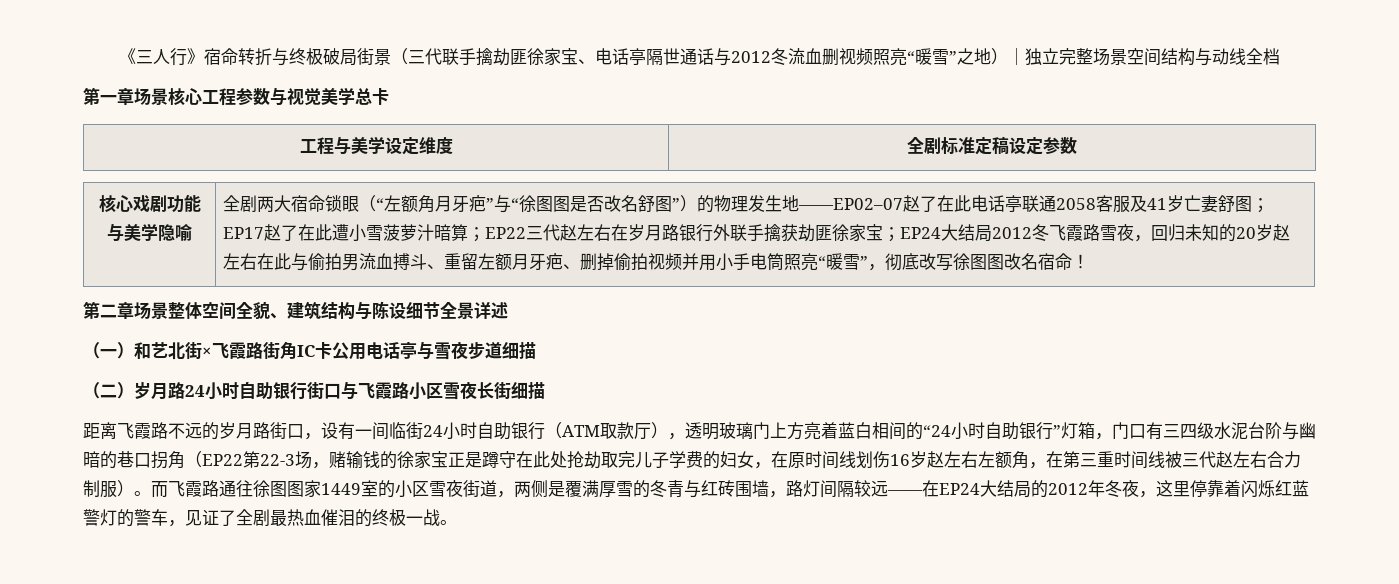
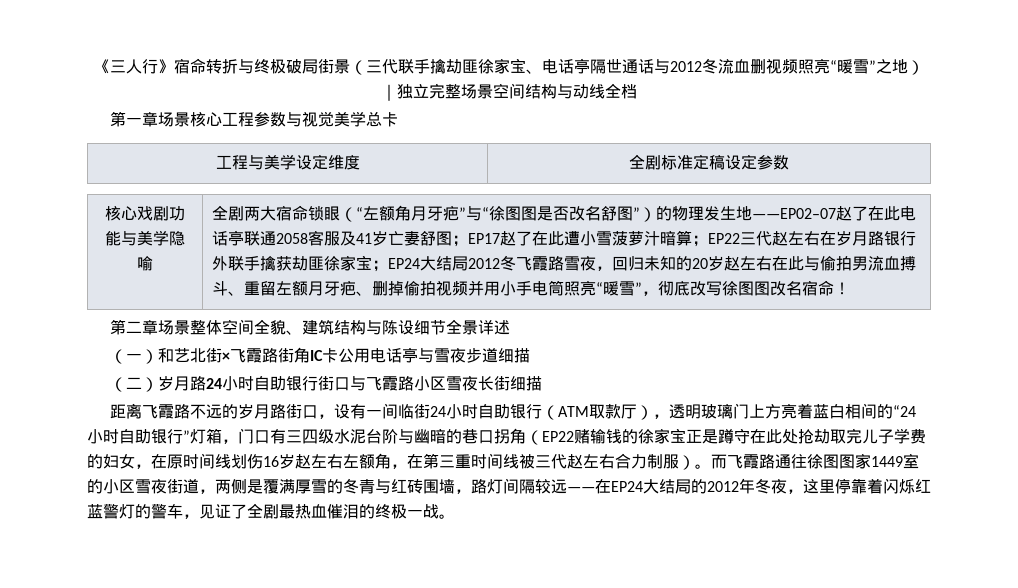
[243,451,329,469] 第22-3场， -> (574, 436) none

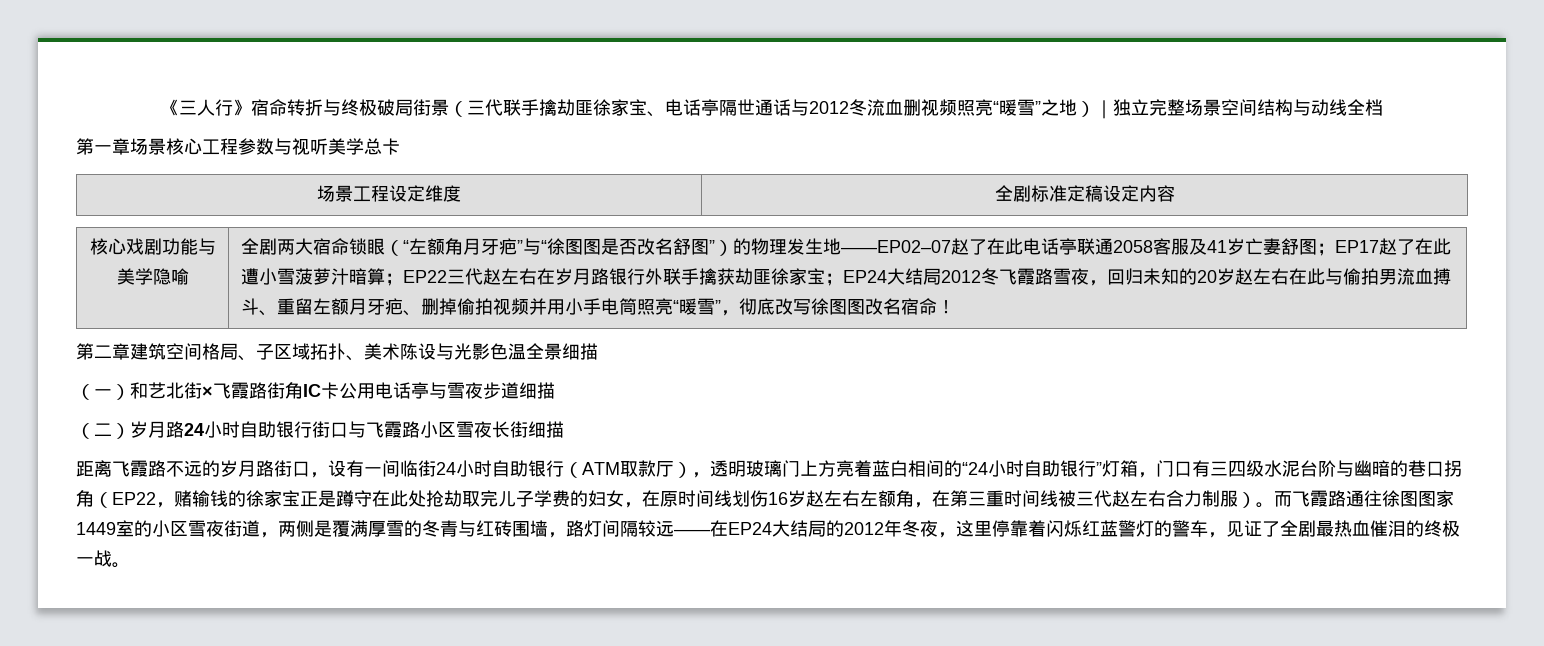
[318,111,335,127] 觉 -> [310,138,328,155] 听
[215,154,296,170] 工程与美学 -> [317,185,389,202] 场景工程
[757,155,789,170] 参数 -> [1138,185,1175,202] 内容
[158,319,511,335] 场景整体空间全貌、建筑结构与陈设细节全景详述 -> [130,343,598,361] 建筑空间格局、子区域拓扑、美术陈设与光影色温全景细描
(574, 436) none -> [156,502,174,508] ，

